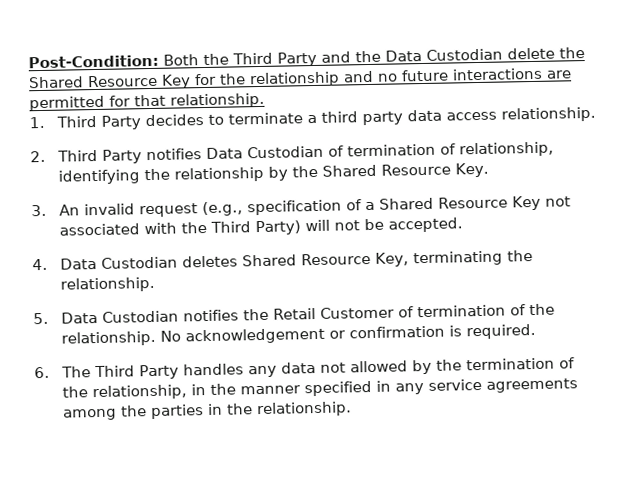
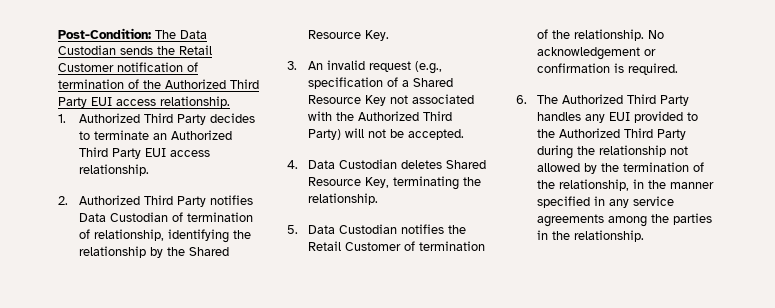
[163,47,585,67] [28,67,572,89] [29,94,166,112] Both the Third Party and the Data Custodian delete the Shared Resource Key for the relationship and no future interactions are permitted for that -> [155,30,207,39] [58,45,212,55] [58,62,198,72] [58,79,259,89] [58,97,156,108] The Data Custodian sends the Retail Customer notification of termination of the Authorized Third Party EUI access
(45, 122) none -> [79,113,141,123] Authorized
[306,109,442,126] a third party data -> [153,130,233,140] [79,147,167,159] an Authorized Third Party EUI
(46, 156) none -> [79,195,141,205] Authorized
(207, 227) none -> [358,111,420,121] Authorized
(91, 372) none -> [562,94,624,104] Authorized
[280,362,316,374] data -> [609,111,699,123] [537,128,687,140] [537,145,667,159] EUI provided to the Authorized Third Party during the relationship

